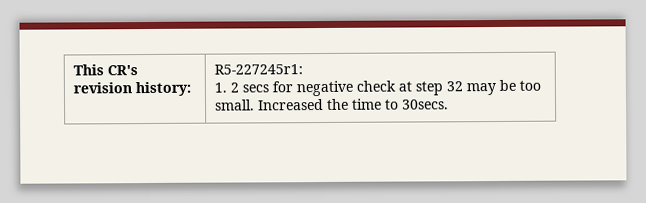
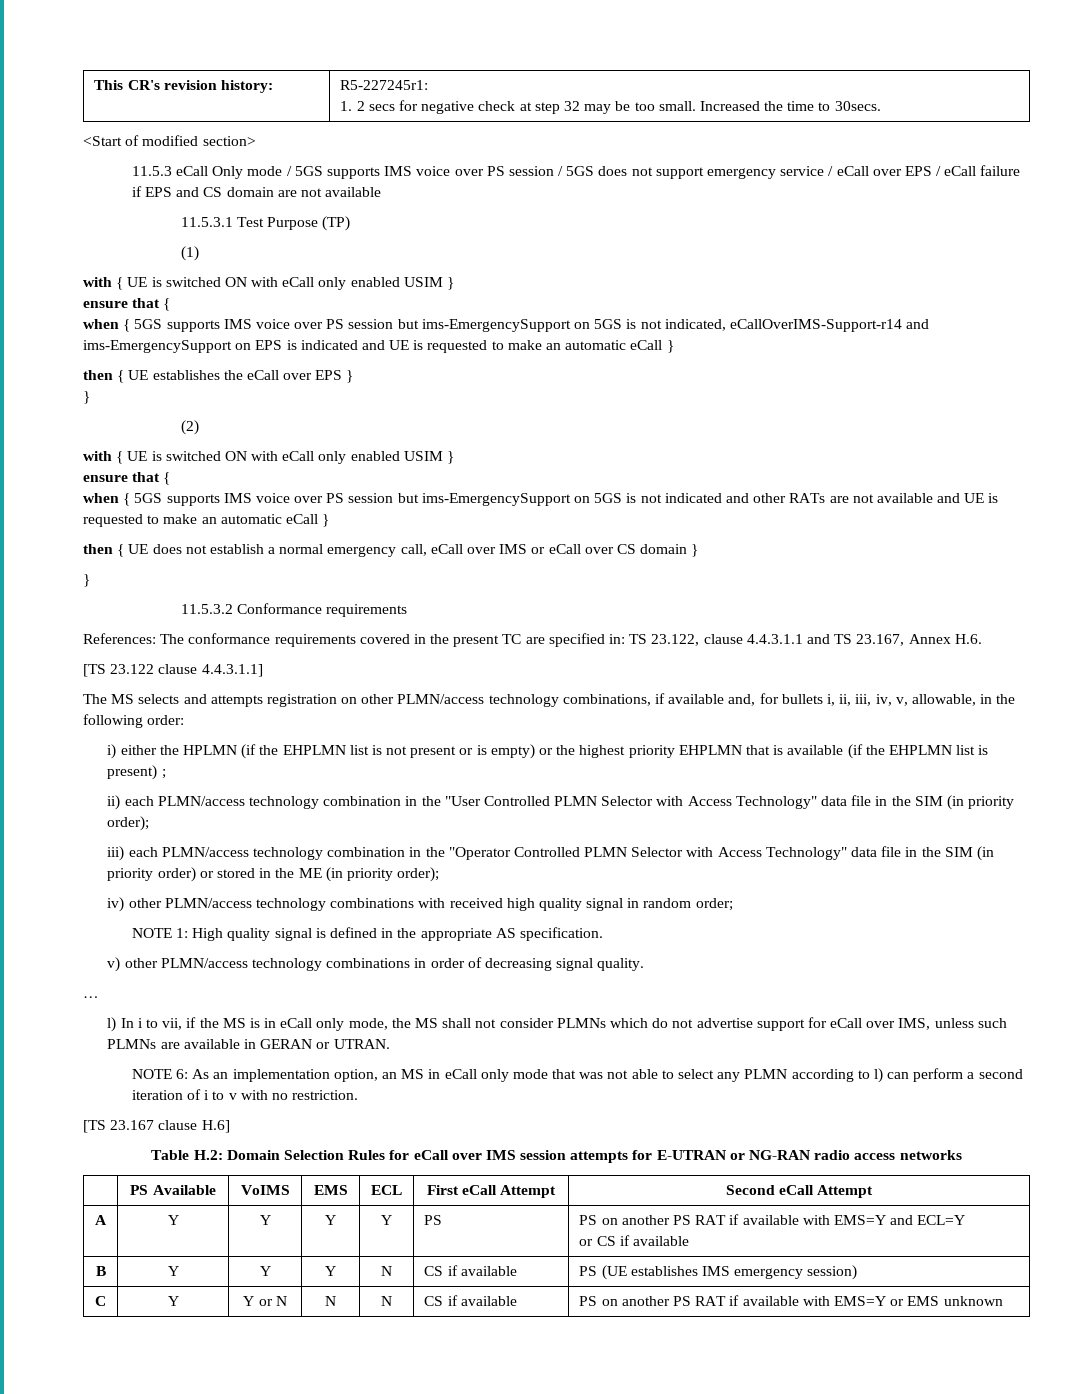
(449, 104) none -> [83,135,256,146] [131,165,1021,179] [131,186,382,197] [180,216,351,231] [180,246,199,261] [83,277,455,290] [83,298,171,311] [83,319,930,332] [83,340,674,353] [83,370,354,383] [83,391,90,404] [180,420,199,435] [83,451,455,464] [83,472,171,485] [83,493,999,506] [83,514,330,527] [83,544,699,557] [83,574,90,587] [180,603,408,617] [83,633,982,647] [83,664,263,677] [83,693,1016,707] [83,714,185,728] [107,744,989,759] [107,765,166,780] [107,795,1015,810] [107,816,150,831] [107,846,994,861] [107,867,440,882] [107,897,733,912] [131,927,603,941] [107,957,645,972] [83,996,99,998] [107,1017,1007,1032] [107,1039,390,1049] [131,1068,1023,1083] [131,1089,359,1100] [83,1120,230,1133] [151,1150,962,1163] [130,1185,216,1195] [240,1185,290,1195] [313,1185,348,1195] [371,1185,402,1195] [426,1185,557,1198] [725,1185,874,1198] [95,1215,107,1225] [167,1215,179,1225] [259,1215,271,1225] [325,1215,336,1225] [381,1215,392,1225] [424,1215,443,1225] [579,1214,966,1225] [579,1235,690,1246] [95,1266,106,1276] [167,1266,179,1276] [259,1266,271,1276] [325,1266,336,1276] [381,1266,392,1276] [424,1265,517,1276] [579,1265,858,1280] [95,1296,106,1306] [167,1296,179,1306] [243,1296,287,1306] [325,1296,336,1306] [381,1296,392,1306] [424,1295,517,1306] [579,1295,1003,1306] // <Start of modified section> // 11.5.3 eCall Only mode / 5GS supports IMS voice over PS session / 5GS does not support emergency service / eCall over EPS / eCall failure if EPS and CS domain are not available // 11.5.3.1 Test Purpose (TP) // (1) // with { UE is switched ON with eCall only enabled USIM } // ensure that { // when { 5GS supports IMS voice over PS session but ims-EmergencySupport on 5GS is not indicated, eCallOverIMS-Support-r14 and ims-EmergencySupport on EPS is indicated and UE is requested to make an automatic eCall } // then { UE establishes the eCall over EPS } // } // (2) // with { UE is switched ON with eCall only enabled USIM } // ensure that { // when { 5GS supports IMS voice over PS session but ims-EmergencySupport on 5GS is not indicated and other RATs are not available and UE is requested to make an automatic eCall } // then { UE does not establish a normal emergency call, eCall over IMS or eCall over CS domain } // } // 11.5.3.2 Conformance requirements // References: The conformance requirements covered in the present TC are specified in: TS 23.122, clause 4.4.3.1.1 and TS 23.167, Annex H.6. // [TS 23.122 clause 4.4.3.1.1] // The MS selects and attempts registration on other PLMN/access technology combinations, if available and, for bullets i, ii, iii, iv, v, allowable, in the following order: // i) either the HPLMN (if the EHPLMN list is not present or is empty) or the highest priority EHPLMN that is available (if the EHPLMN list is present) ; // ii) each PLMN/access technology combination in the "User Controlled PLMN Selector with Access Technology" data file in the SIM (in priority order); // iii) each PLMN/access technology combination in the "Operator Controlled PLMN Selector with Access Technology" data file in the SIM (in priority order) or stored in the ME (in priority order); // iv) other PLMN/access technology combinations with received high quality signal in random order; // NOTE 1: High quality signal is defined in the appropriate AS specification. // v) other PLMN/access technology combinations in order of decreasing signal quality. // … // l) In i to vii, if the MS is in eCall only mode, the MS shall not consider PLMNs which do not advertise support for eCall over IMS, unless such PLMNs are available in GERAN or UTRAN. // NOTE 6: As an implementation option, an MS in eCall only mode that was not able to select any PLMN according to l) can perform a second iteration of i to v with no restriction. // [TS 23.167 clause H.6] // Table H.2: Domain Selection Rules for eCall over IMS session attempts for E-UTRAN or NG-RAN radio access networks // | PS Available | VoIMS | EMS | ECL | First eCall Attempt | Second eCall Attempt // A | Y | Y | Y | Y | PS | PS on another PS RAT if available with EMS=Y and ECL=Y // or CS if available // B | Y | Y | Y | N | CS if available | PS (UE establishes IMS emergency session) // C | Y | Y or N | N | N | CS if available | PS on another PS RAT if available with EMS=Y or EMS unknown

